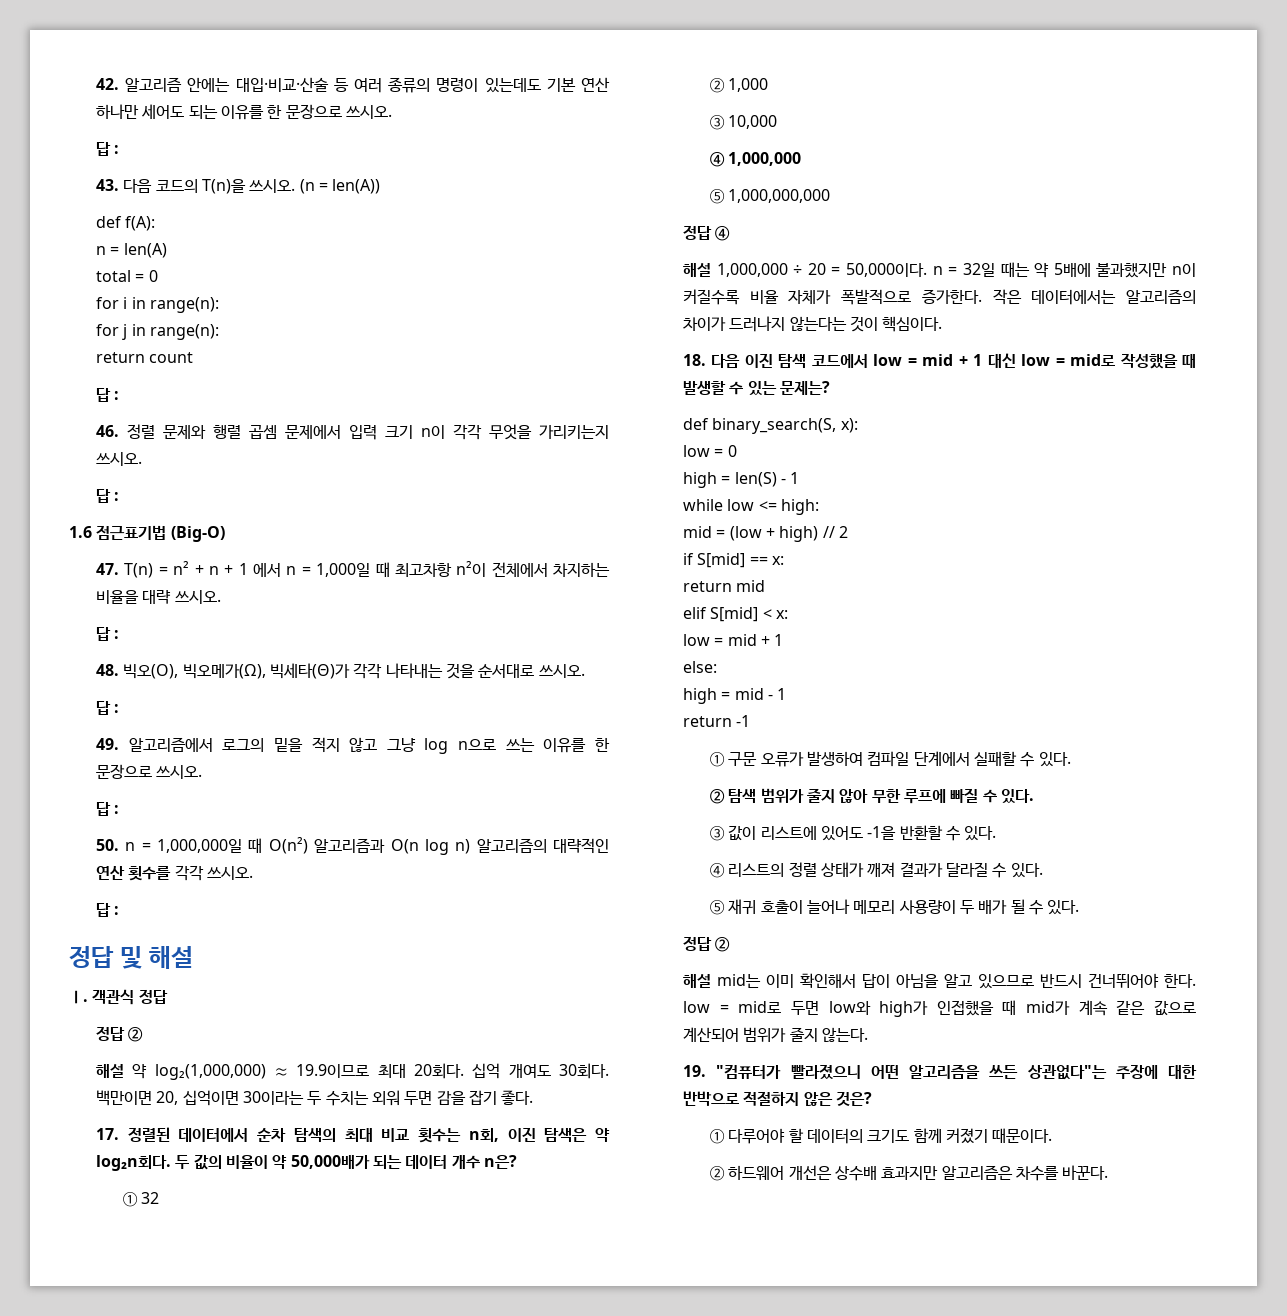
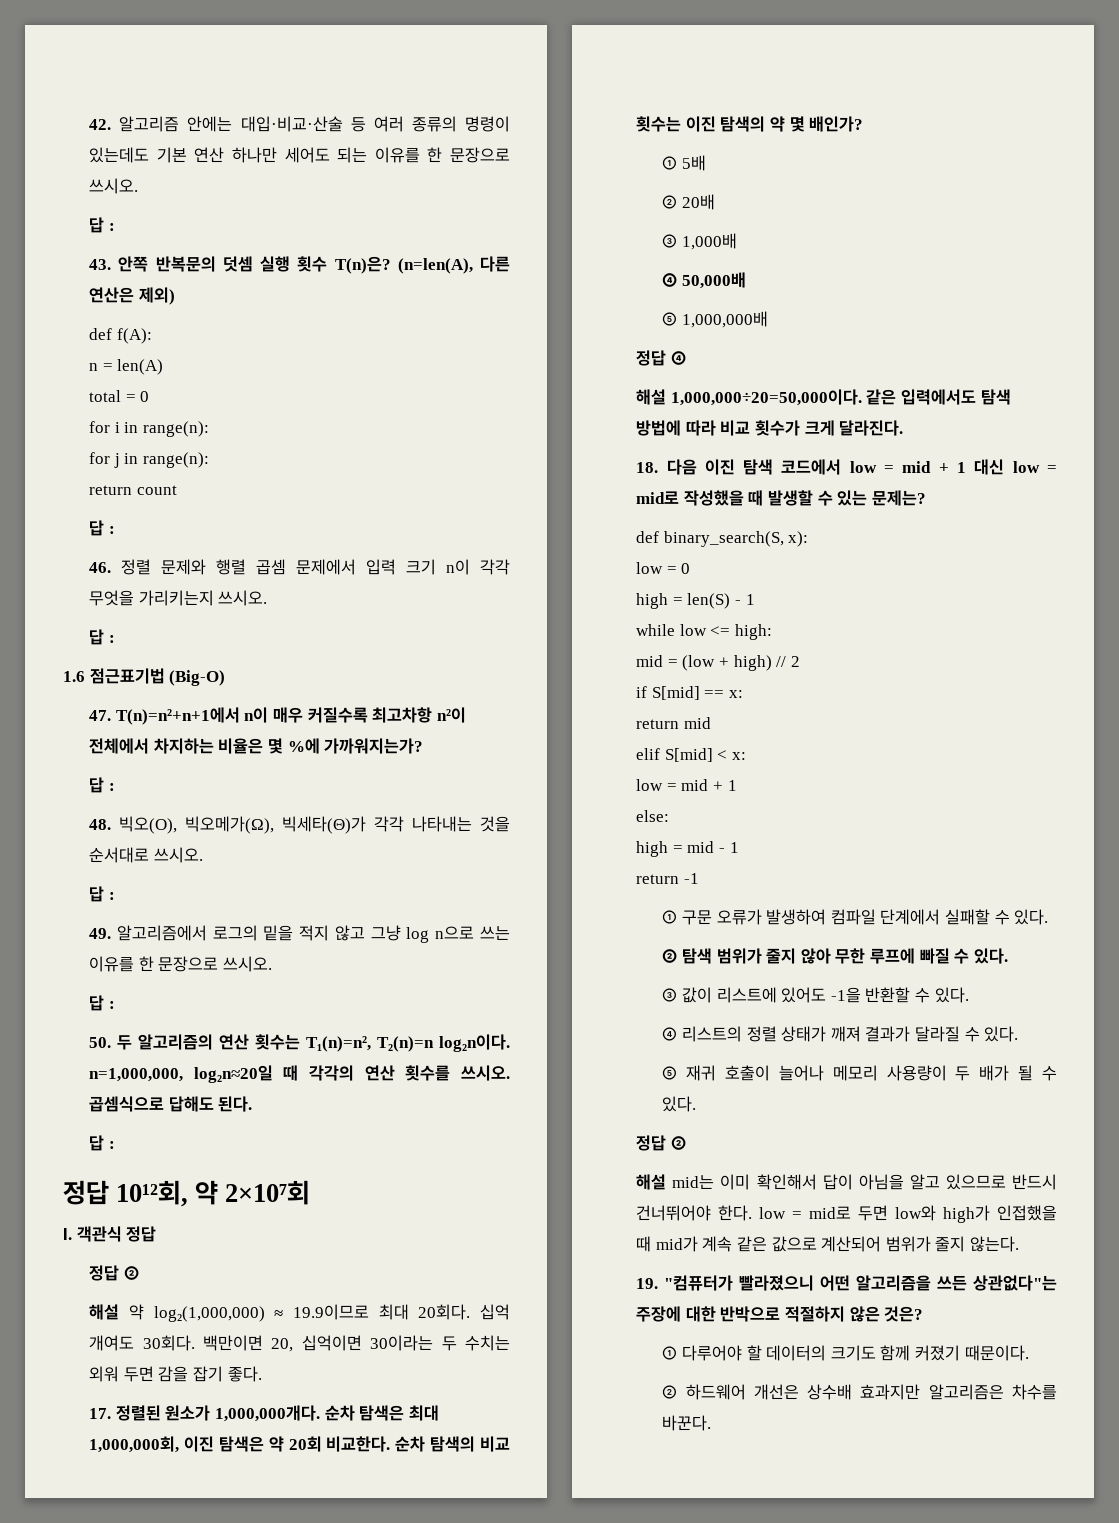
[123,179,381,194] 다음 코드의 T(n)을 쓰시오. (n = len(A)) -> [118,256,510,274] [89,287,175,305] 안쪽 반복문의 덧셈 실행 횟수 T(n)은? (n=len(A), 다른 연산은 제외)
[124,561,610,578] [96,590,221,604] T(n) = n² + n + 1 에서 n = 1,000일 때 최고차항 n²이 전체에서 차지하는 비율을 대략 쓰시오. -> [115,707,466,725] [89,738,424,754] T(n)=n²+n+1에서 n이 매우 커질수록 최고차항 n²이 전체에서 차지하는 비율은 몇 %에 가까워지는가?
[125,837,610,855] n = 1,000,000일 때 O(n²) 알고리즘과 O(n log n) 알고리즘의 대략적인 -> [117,1034,510,1052] [89,1065,355,1083] 두 알고리즘의 연산 횟수는 T₁(n)=n², T₂(n)=n log₂n이다. n=1,000,000, log₂n≈20일 때 각각의
[174,865,253,881] 각각 쓰시오. -> [460,1065,510,1081] [89,1096,253,1112] 쓰시오. 곱셈식으로 답해도 된다.
[120,946,193,969] 및 해설 -> [116,1180,311,1207] 10¹²회, 약 2×10⁷회
[178,1127,611,1143] [96,1154,517,1171] [123,1192,160,1207] [710,78,769,93] [710,115,778,130] [710,151,802,167] [710,189,831,204] 데이터에서 순차 탐색의 최대 비교 횟수는 n회, 이진 탐색은 약 log₂n회다. 두 값의 비율이 약 50,000배가 되는 데이터 개수 n은? // ① 32 // ② 1,000 // ③ 10,000 // ④ 1,000,000 // ⑤ 1,000,000,000 -> [165,1405,439,1422] [89,1436,510,1453] [636,116,864,132] [662,155,706,171] [662,194,715,210] [662,233,737,250] [662,272,746,289] [662,311,768,328] 원소가 1,000,000개다. 순차 탐색은 최대 1,000,000회, 이진 탐색은 약 20회 비교한다. 순차 탐색의 비교 횟수는 이진 탐색의 약 몇 배인가? // ① 5배 // ② 20배 // ③ 1,000배 // ④ 50,000배 // ⑤ 1,000,000배
[716,262,1196,278] [683,289,1196,305] [683,316,943,332] 1,000,000 ÷ 20 = 50,000이다. n = 32일 때는 약 5배에 불과했지만 n이 커질수록 비율 자체가 폭발적으로 증가한다. 작은 데이터에서는 알고리즘의 차이가 드러나지 않는다는 것이 핵심이다. -> [670,389,1011,406] [636,420,904,436] 1,000,000÷20=50,000이다. 같은 입력에서도 탐색 방법에 따라 비교 횟수가 크게 달라진다.

